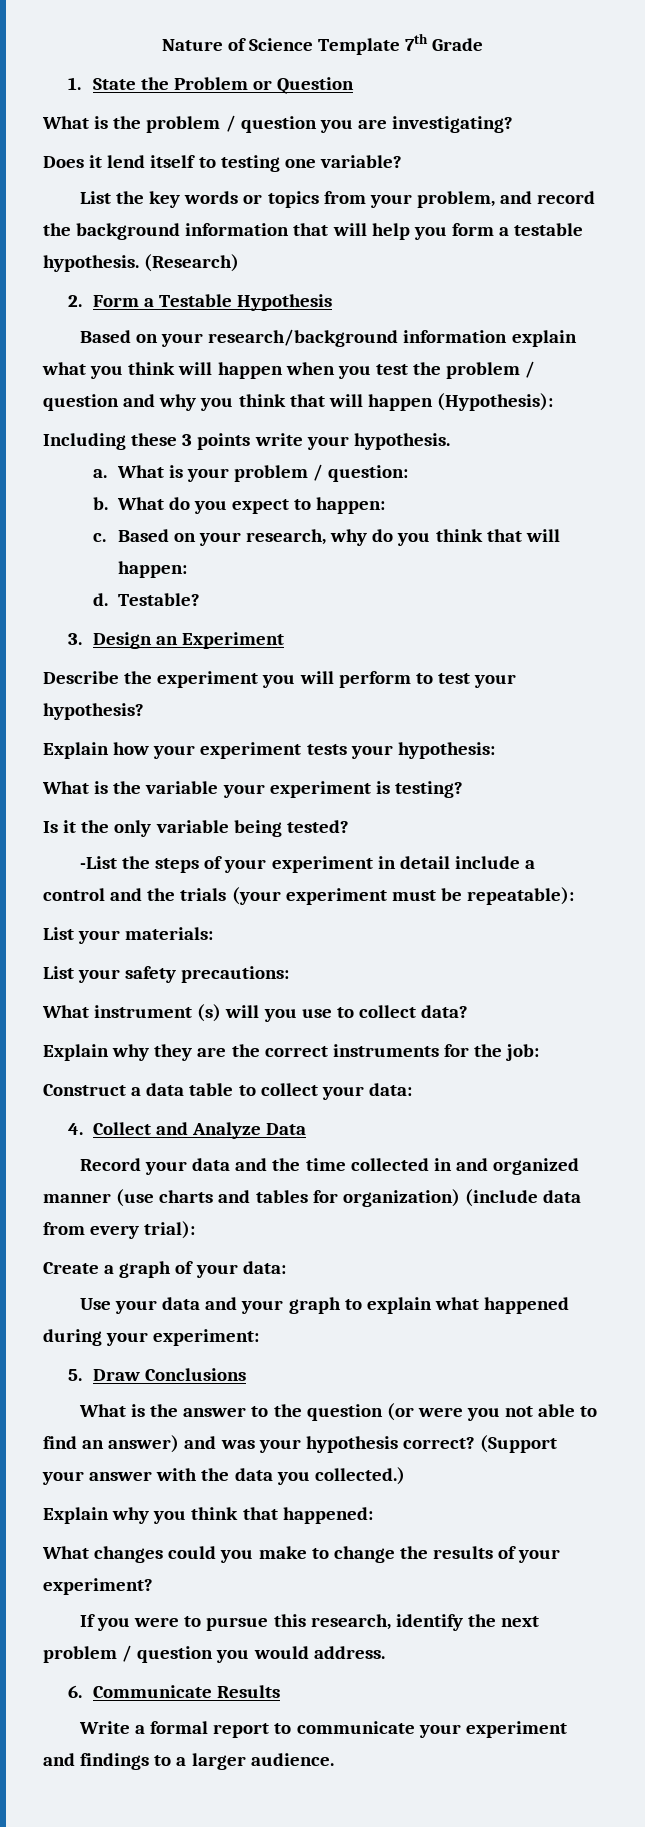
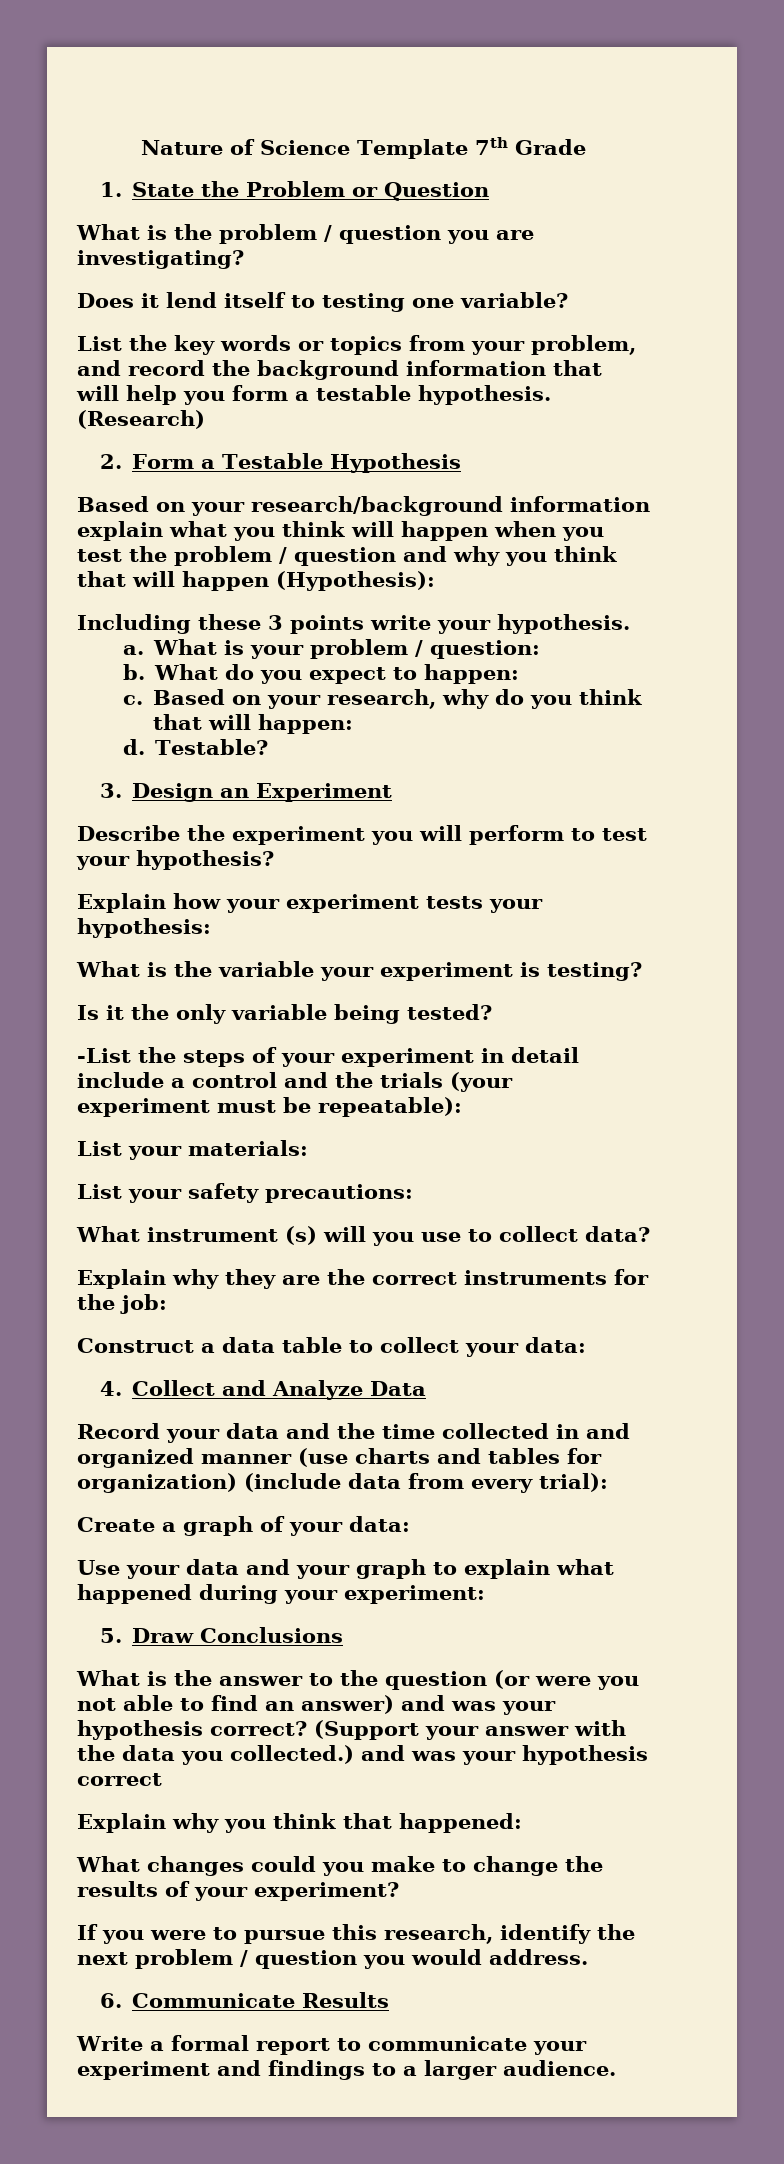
(405, 1476) none -> [361,1745,648,1765] [77,1773,162,1786] and was your hypothesis correct

